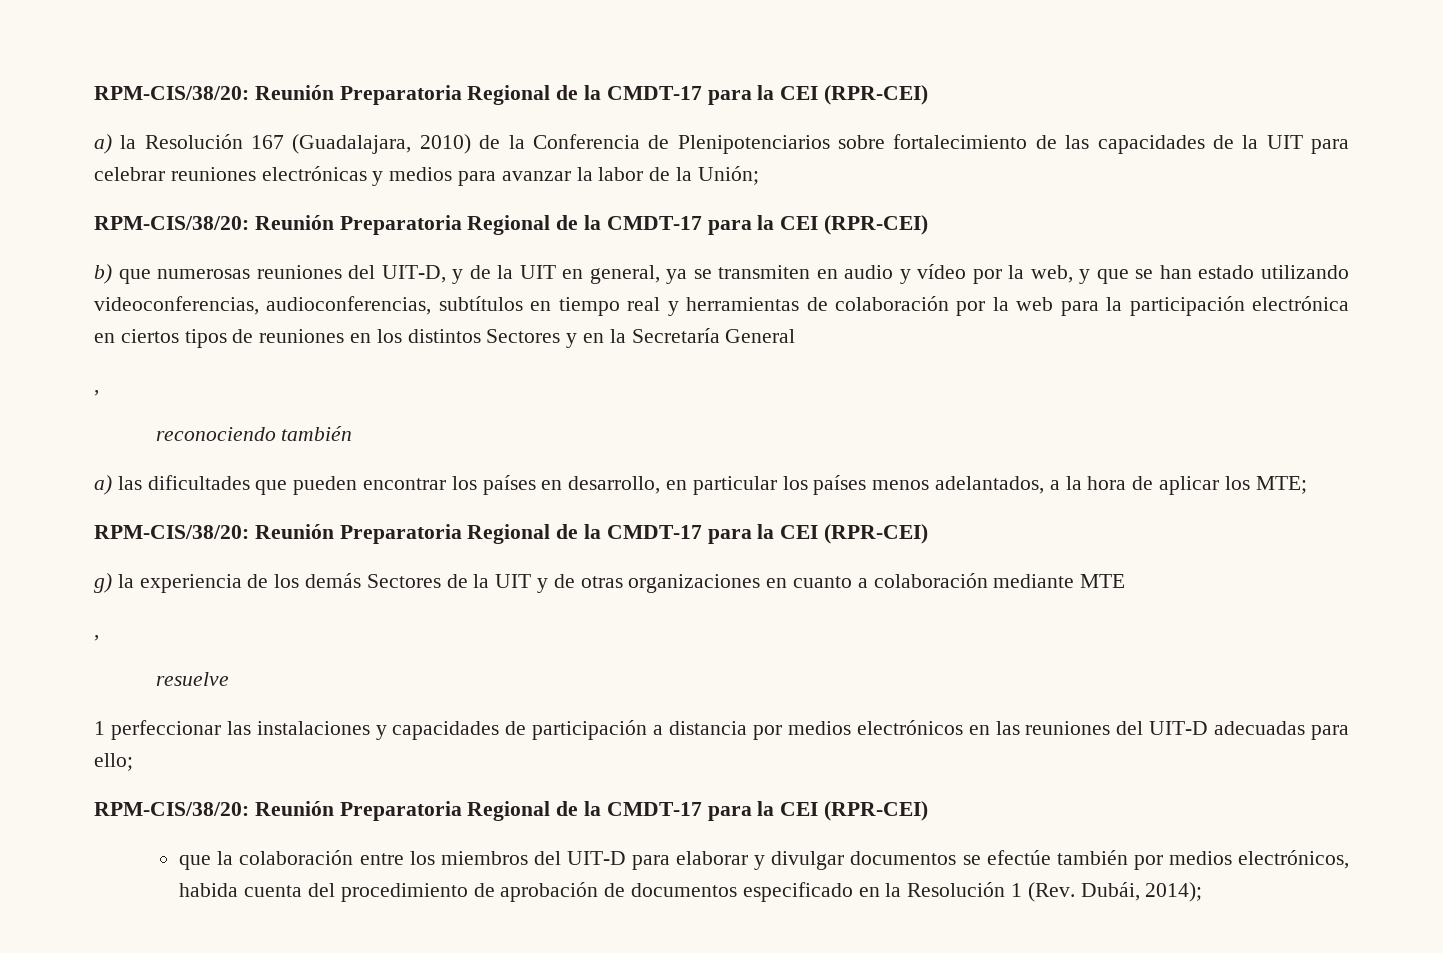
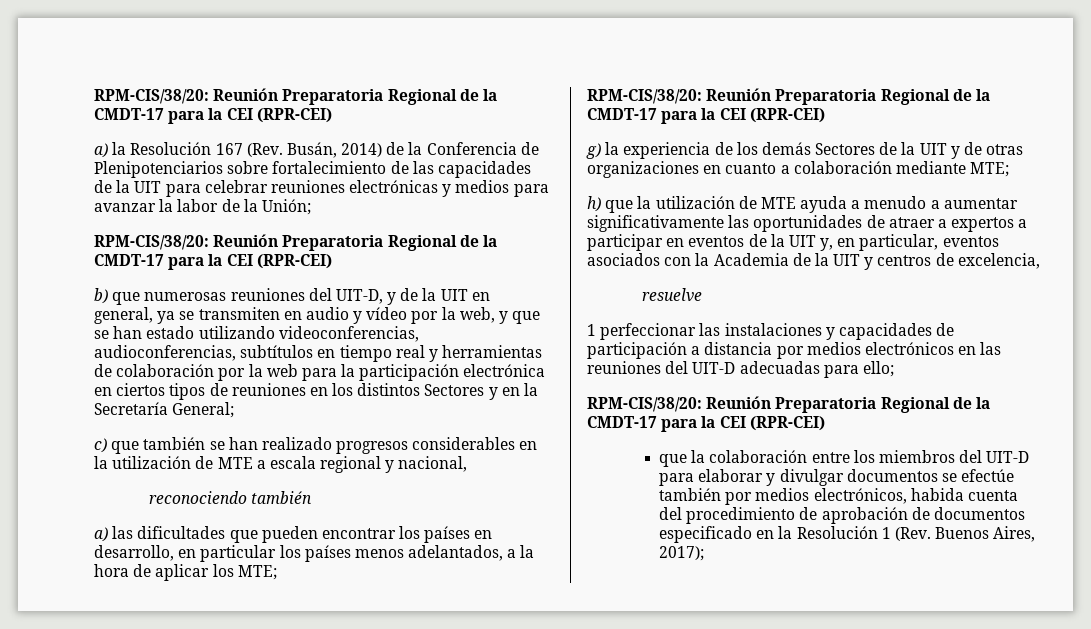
[292,134,471,154] (Guadalajara, 2010) -> [246,142,383,158] (Rev. Busán, 2014)
[725,329,796,343] [94,390,99,396] General // , -> [172,402,235,418] [94,437,538,454] [94,456,468,473] General; // c) que también se han realizado progresos considerables en la utilización de MTE a escala regional y nacional,
[1080,574,1126,588] [94,635,99,641] MTE // , -> [970,162,1010,177] [587,196,1018,213] [587,215,1028,232] [587,234,999,251] [587,253,1040,270] MTE; // h) que la utilización de MTE ayuda a menudo a aumentar significativamente las oportunidades de atraer a expertos a participar en eventos de la UIT y, en particular, eventos asociados con la Academia de la UIT y centros de excelencia,
[1080,882,1203,902] Dubái, 2014); -> [935,526,1036,542] [659,546,705,561] Buenos Aires, 2017);

